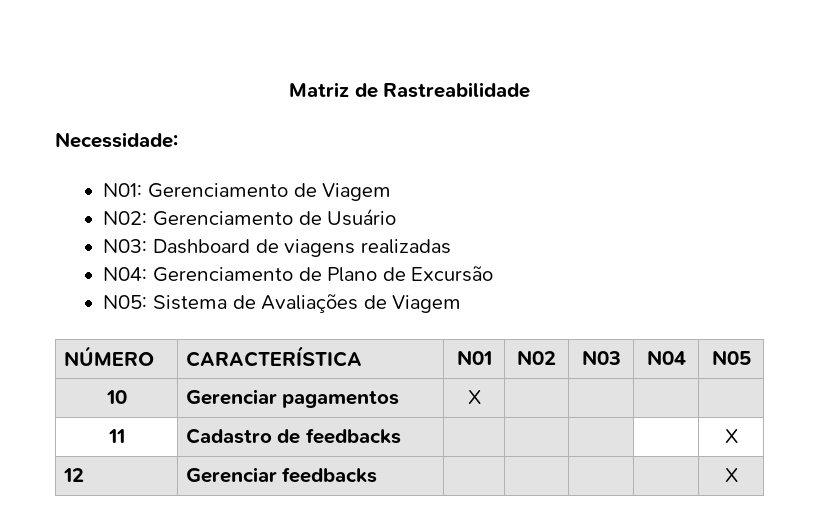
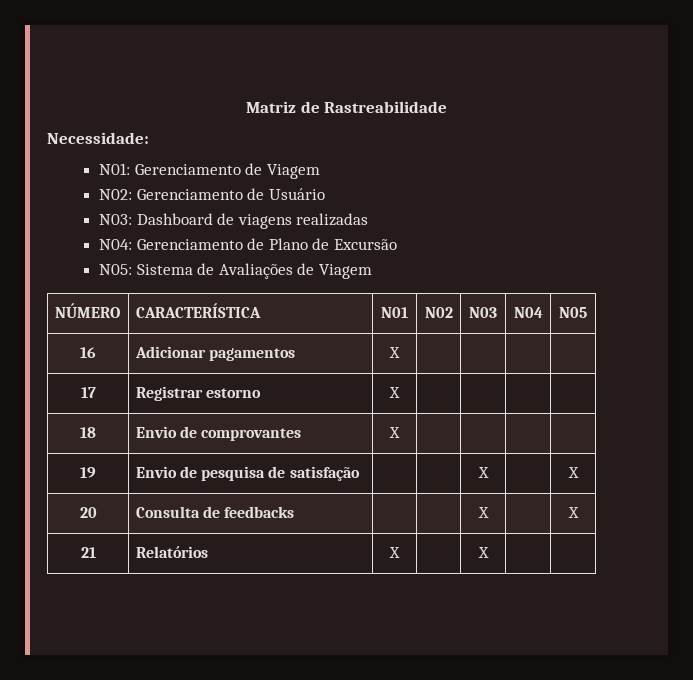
[105,390,127,404] [185,389,277,405] 10 | Gerenciar -> [80,347,96,358] [134,346,206,358] 16 | Adicionar
[107,429,125,443] [185,428,272,444] 11 | Cadastro -> [80,387,96,398] [135,386,261,401] [389,387,400,398] [80,427,96,438] [135,426,302,441] [389,427,400,438] [80,467,96,478] [135,466,360,481] [477,467,489,478] [567,467,579,478] [79,507,97,518] [135,506,200,518] 17 | Registrar estorno | X | | | | // 18 | Envio de comprovantes | X | | | | // 19 | Envio de pesquisa de satisfação | | | X | | X // 20 | Consulta
[724,429,738,443] [62,468,84,482] [185,467,378,483] [724,468,738,482] | | X // 12 | Gerenciar feedbacks | | | | | X -> [477,507,489,518] [567,507,579,518] [80,547,96,558] [135,546,208,558] [389,547,400,558] [477,547,489,558] X | | X // 21 | Relatórios | X | | X | |

